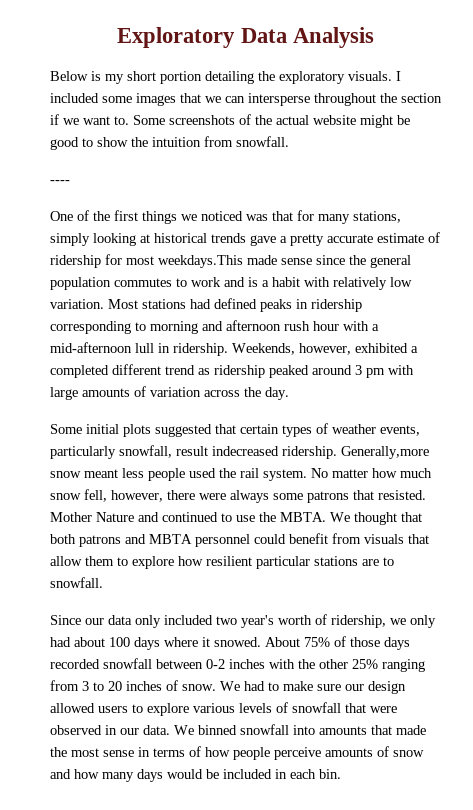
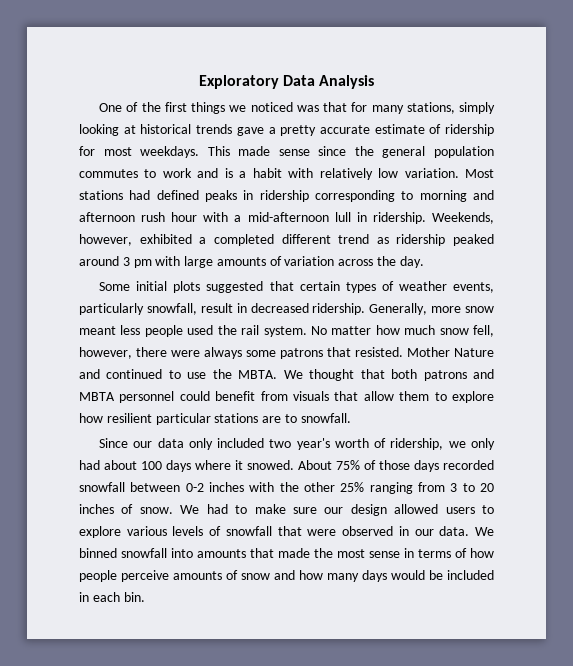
[50,71,401,84] [50,93,442,106] [50,114,410,128] [50,136,289,150] [50,180,70,184] // Below is my short portion detailing the exploratory visuals. I included some images that we can intersperse throughout the section if we want to. Some screenshots of the actual website might be good to show the intuition from snowfall. // ---- -> (375, 82) none
[158,255,243,268] weekdays.This -> [140,146,230,158] weekdays. This
[212,446,429,459] indecreased ridership. Generally,more -> [236,303,462,315] in decreased ridership. Generally, more

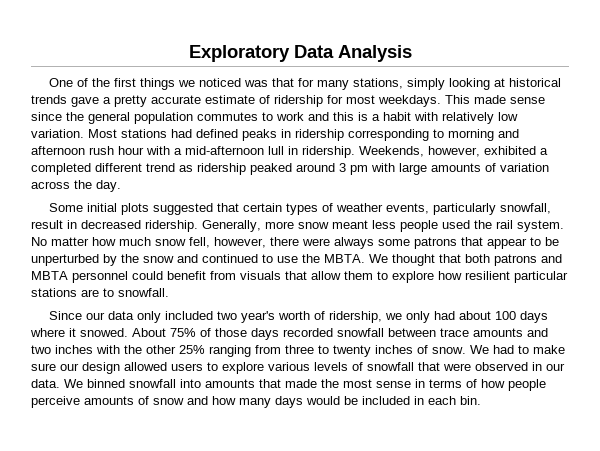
(219, 173) none -> [333,112,354,121] this
[355,347,494,357] resisted. Mother Nature -> [487,237,559,249] [31,254,174,266] appear to be unperturbed by the snow
[185,483,204,492] 0-2 -> [440,328,548,337] [31,345,51,354] trace amounts and two
[450,483,494,492] 3 to 20 -> [285,345,371,357] three to twenty

